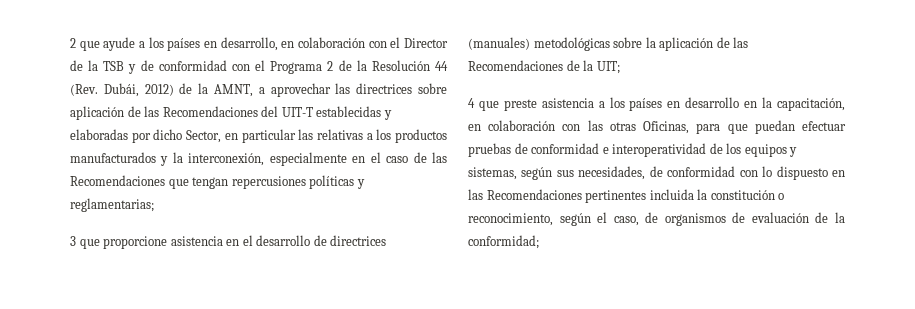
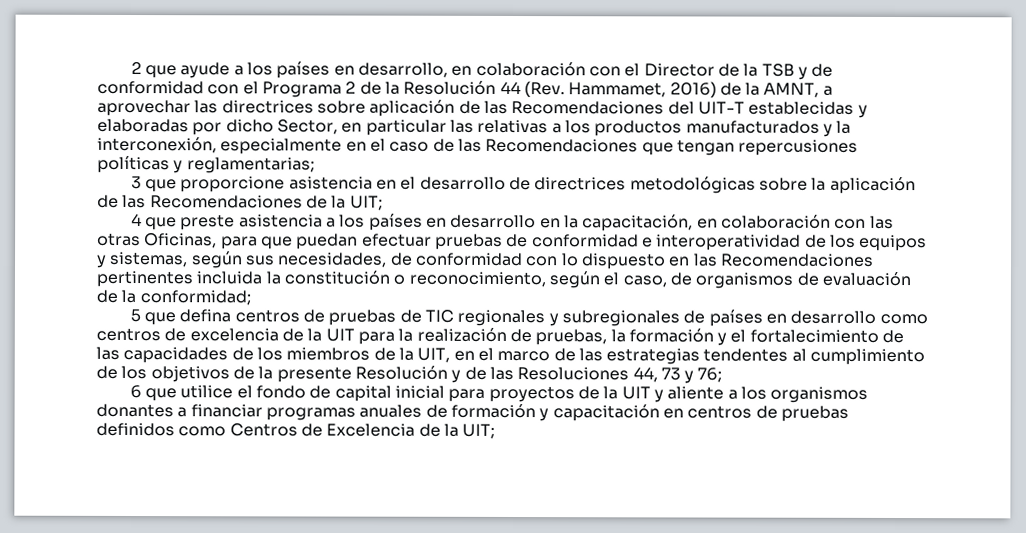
[103,83,174,97] Dubái, 2012) -> [568,81,717,98] Hammamet, 2016)
[468,37,530,50] (manuales) -> (627, 184) none
(539, 242) none -> [129,308,928,327] [96,327,905,346] [96,346,926,366] [96,365,723,384] [129,384,869,403] [96,403,849,422] [96,422,496,439] // 5 que defina centros de pruebas de TIC regionales y subregionales de países en desarrollo como centros de excelencia de la UIT para la realización de pruebas, la formación y el fortalecimiento de las capacidades de los miembros de la UIT, en el marco de las estrategias tendentes al cumplimiento de los objetivos de la presente Resolución y de las Resoluciones 44, 73 y 76; // 6 que utilice el fondo de capital inicial para proyectos de la UIT y aliente a los organismos donantes a financiar programas anuales de formación y capacitación en centros de pruebas definidos como Centros de Excelencia de la UIT;

